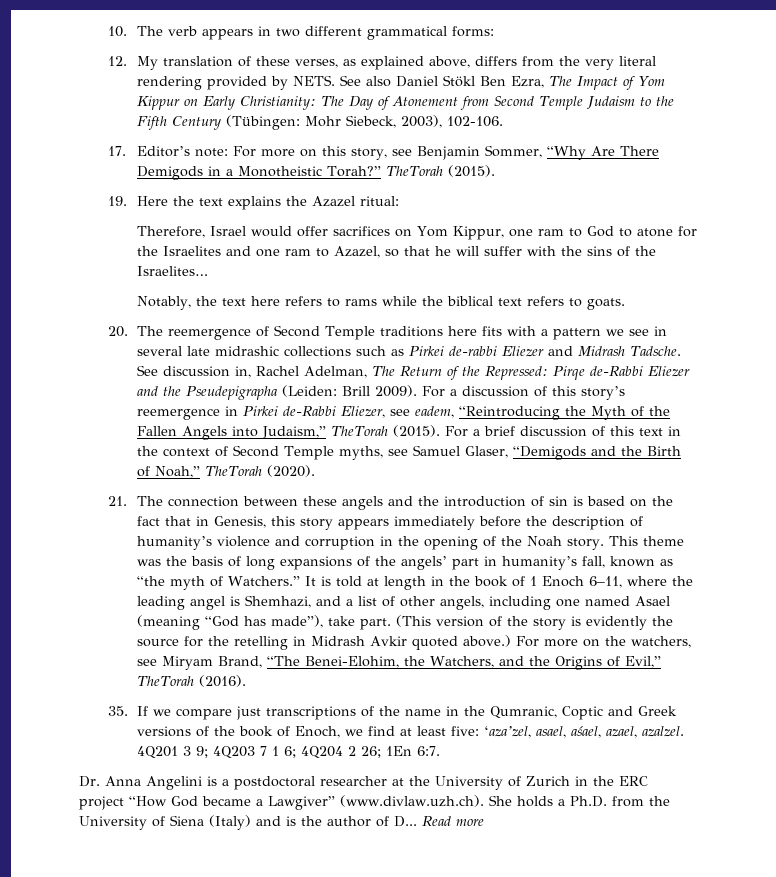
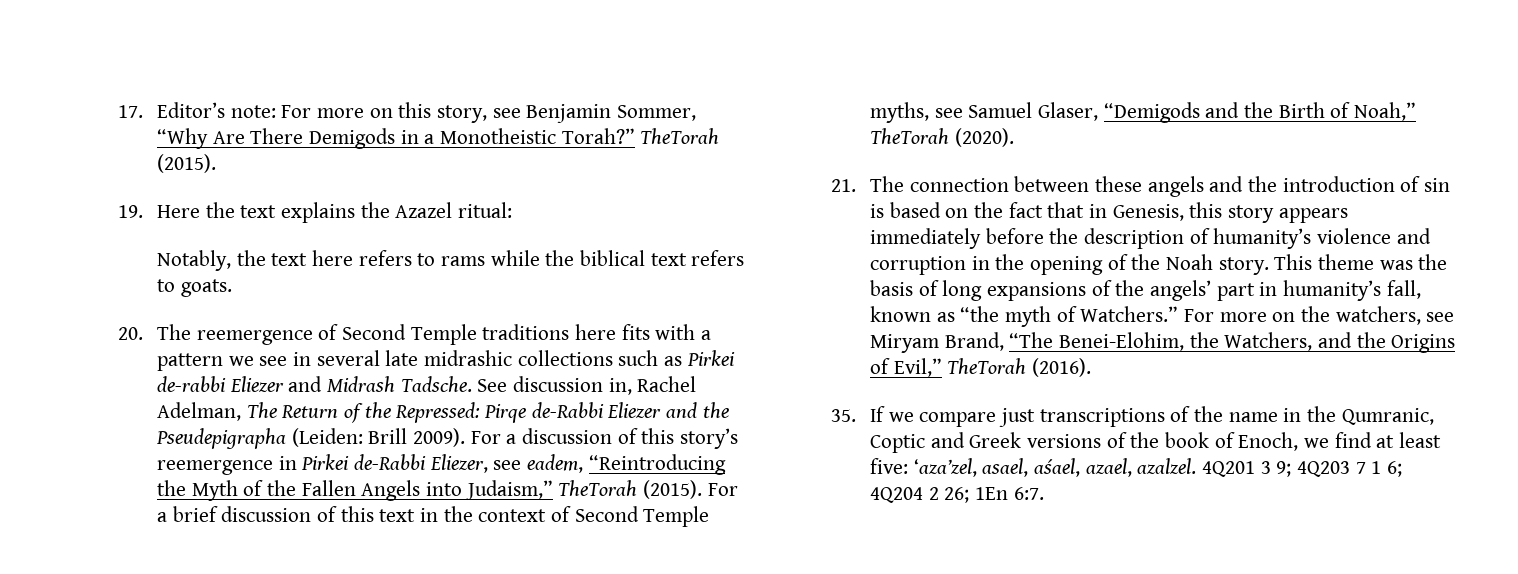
[107,26,494,40] [107,56,656,70] [136,75,665,90] [136,96,674,110] [136,115,503,130] 10. The verb appears in two different grammatical forms: // 12. My translation of these verses, as explained above, differs from the very literal rendering provided by NETS. See also Daniel Stökl Ben Ezra, The Impact of Yom Kippur on Early Christianity: The Day of Atonement from Second Temple Judaism to the Fifth Century (Tübingen: Mohr Siebeck, 2003), 102-106. // -> (117, 111) none
[136,226,697,240] [136,246,656,258] [136,266,208,276] // Therefore, Israel would offer sacrifices on Yom Kippur, one ram to God to atone for the Israelites and one ram to Azazel, so that he will suffer with the sins of the Israelites… -> (513, 210) none
[304,576,693,590] [136,595,670,610] [136,615,673,630] [136,635,511,650] It is told at length in the book of 1 Enoch 6–11, where the leading angel is Shemhazi, and a list of other angels, including one named Asael (meaning “God has made”), take part. (This version of the story is evidently the source for the retelling in Midrash Avkir quoted above.) -> (1179, 314) none
[79,776,648,790] [79,795,670,810] [79,815,484,830] // Dr. Anna Angelini is a postdoctoral researcher at the University of Zurich in the ERC project “How God became a Lawgiver” (www.divlaw.uzh.ch). She holds a Ph.D. from the University of Siena (Italy) and is the author of D... Read more -> (1044, 493) none

